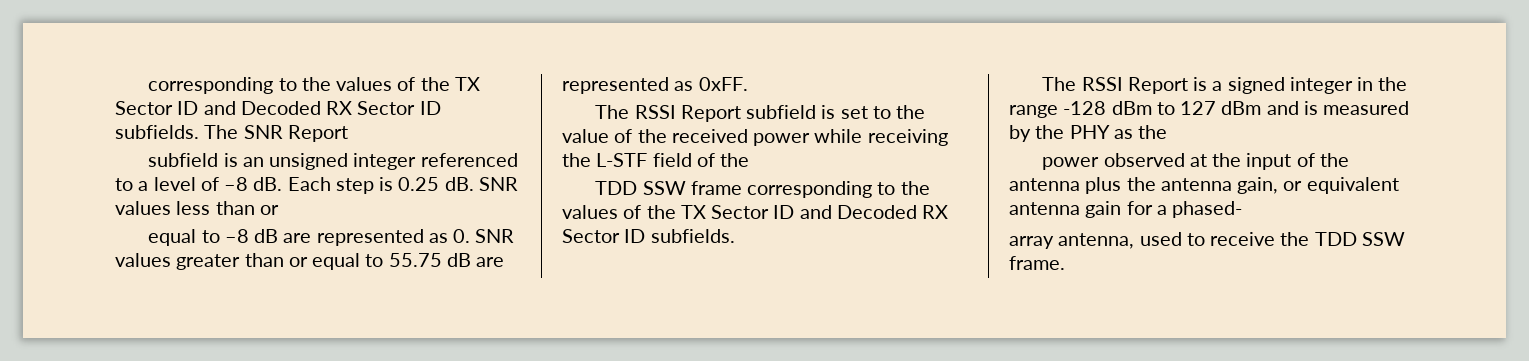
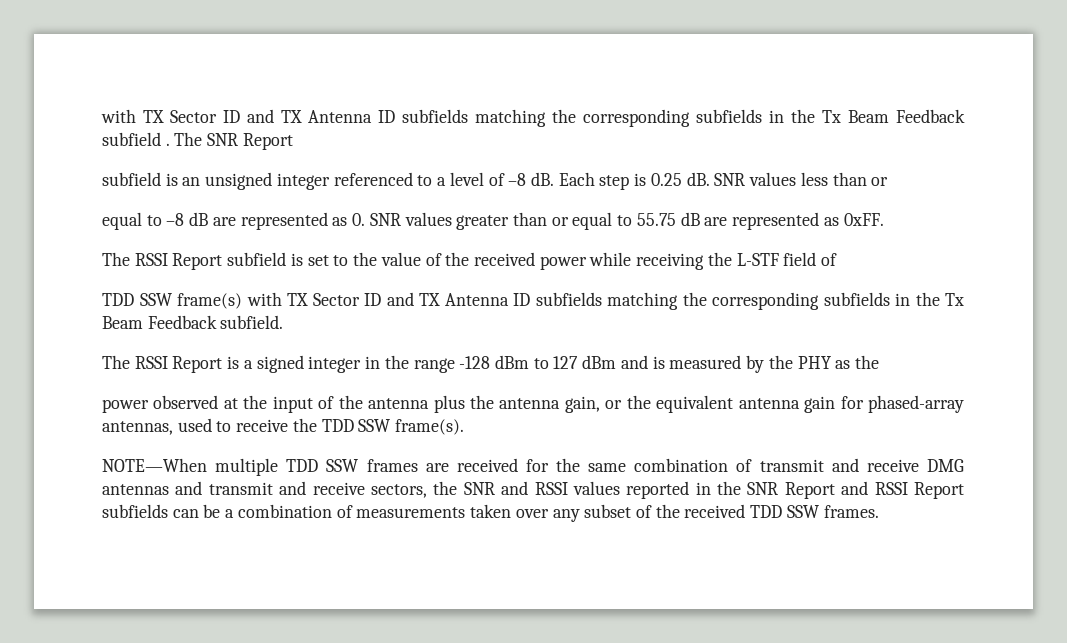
[148,77,480,94] [115,101,441,115] [115,125,199,139] corresponding to the values of the TX Sector ID and Decoded RX Sector ID subfields. -> [101,109,965,127] [102,132,170,146] with TX Sector ID and TX Antenna ID subfields matching the corresponding subfields in the Tx Beam Feedback subfield .
[720,153,750,167] [595,181,930,198] [562,205,949,219] [562,229,735,243] the // TDD SSW frame corresponding to the values of the TX Sector ID and Decoded RX Sector ID subfields. -> [102,292,964,310] [102,315,284,329] // TDD SSW frame(s) with TX Sector ID and TX Antenna ID subfields matching the corresponding subfields in the Tx Beam Feedback subfield.
(1303, 186) none -> [626,395,651,409] the
[1156,201,1243,218] [1009,233,1135,249] a phased- // array antenna, -> [868,395,965,413] [102,421,173,435] phased-array antennas,
[1009,256,1065,270] frame. -> [395,419,465,435] [102,458,964,476] [102,481,965,499] [102,504,879,522] frame(s). // NOTE—When multiple TDD SSW frames are received for the same combination of transmit and receive DMG antennas and transmit and receive sectors, the SNR and RSSI values reported in the SNR Report and RSSI Report subfields can be a combination of measurements taken over any subset of the received TDD SSW frames.

